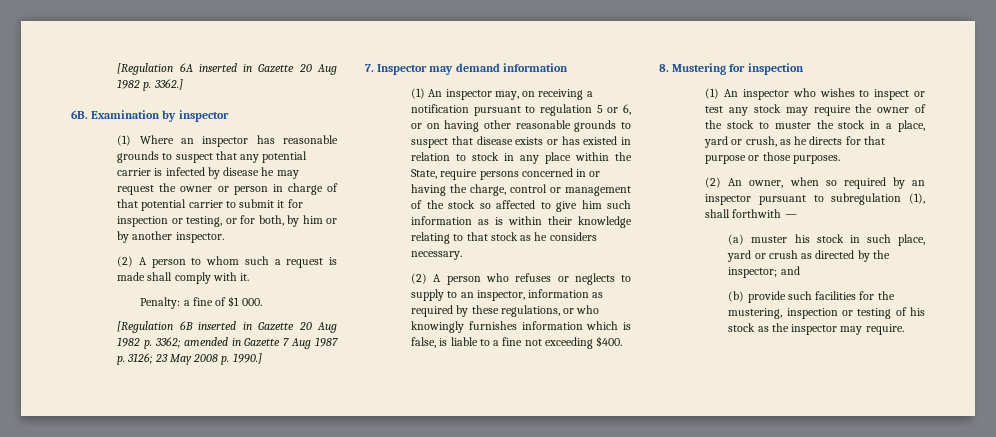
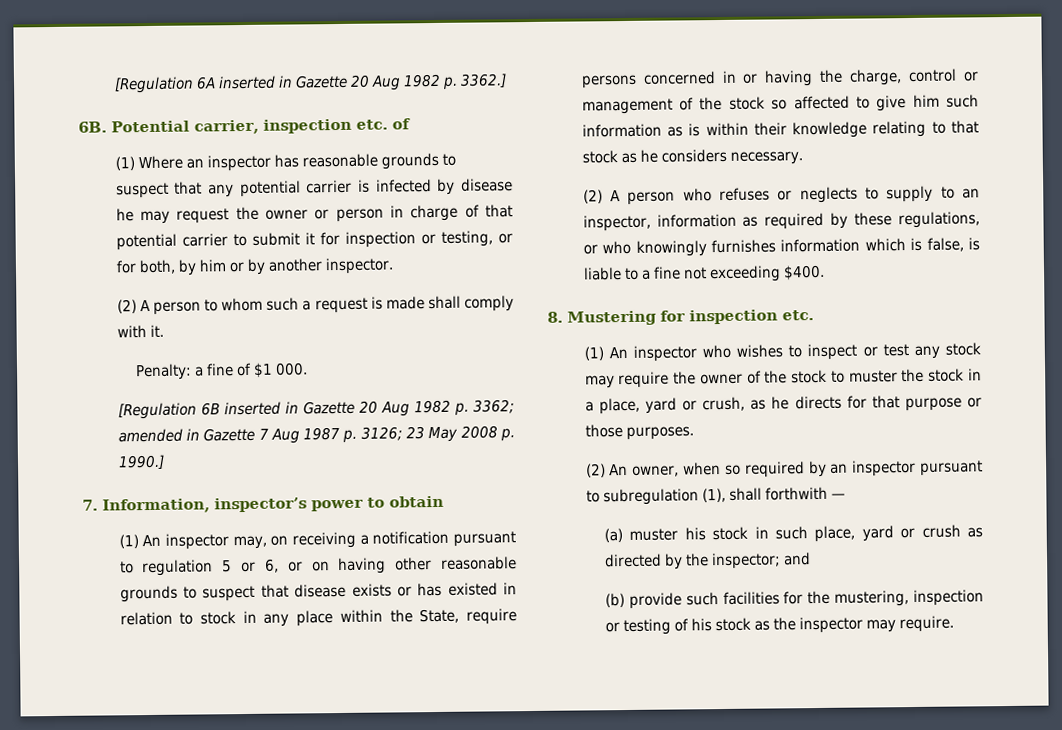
[91,110,229,122] Examination by inspector -> [111,118,411,135] Potential carrier, inspection etc. of
[377,63,568,75] Inspector may demand information -> [102,495,444,514] Information, inspector’s power to obtain
(804, 69) none -> [782,310,814,321] etc.

